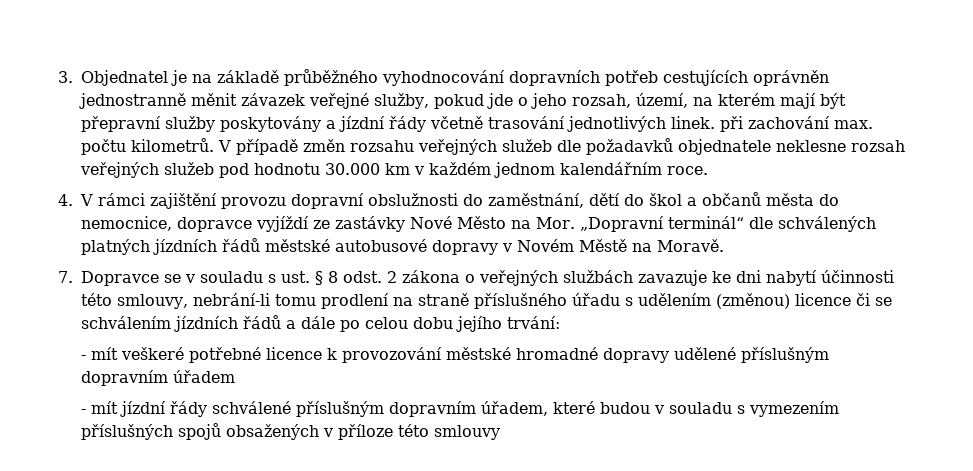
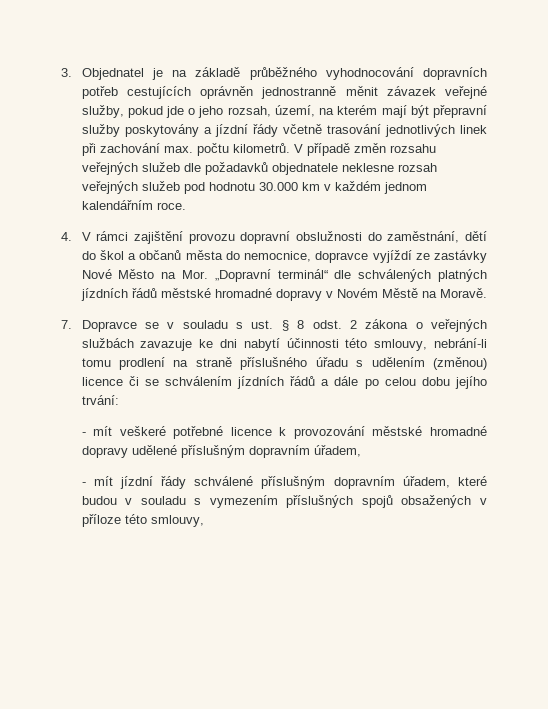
[671,116,716,129] linek. -> [460,125,487,134] linek
[335,239,428,252] autobusové -> [214,288,272,298] hromadné
[173,370,236,383] úřadem -> [313,445,361,457] úřadem,
[434,425,501,440] smlouvy -> [150,515,204,527] smlouvy,

